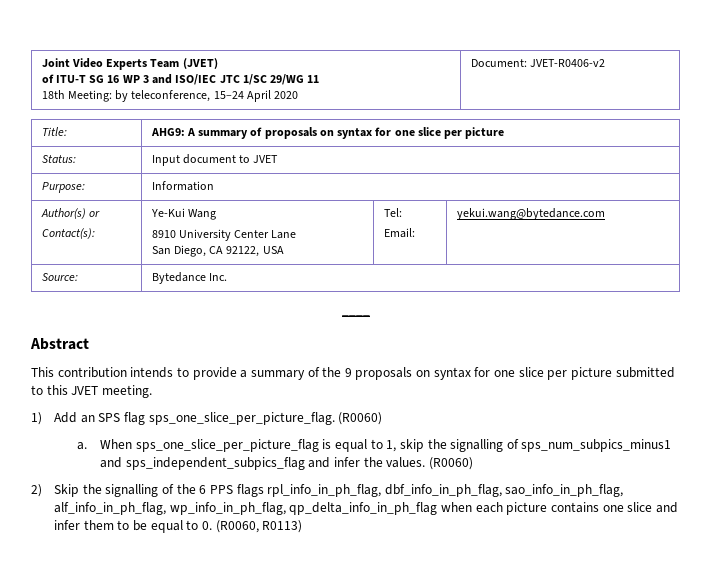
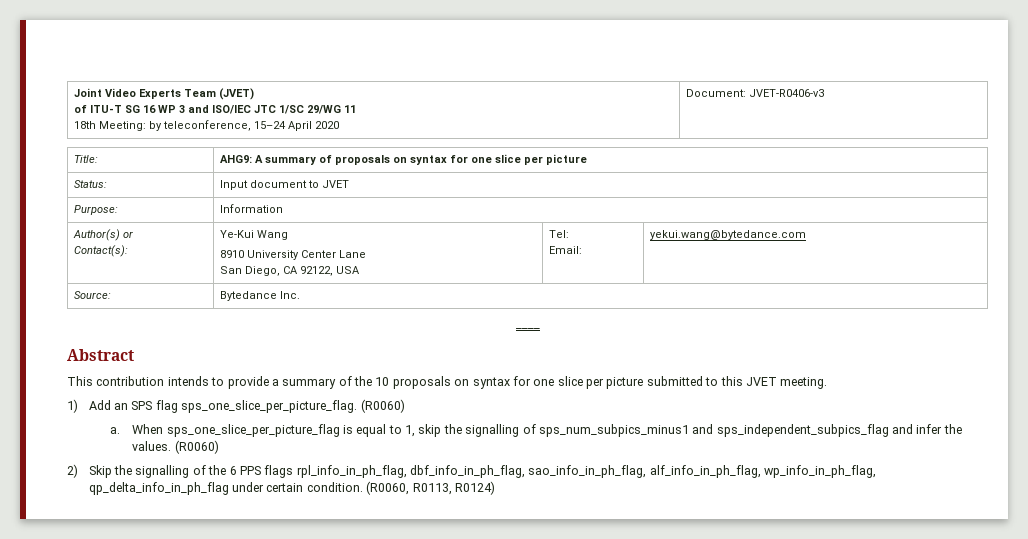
[529,59,605,67] JVET-R0406-v2 -> [748,89,824,97] JVET-R0406-v3
[344,368,352,377] 9 -> [375,377,390,386] 10
[440,502,678,515] [54,520,303,533] when each picture contains one slice and infer them to be equal to 0. (R0060, R0113) -> [232,481,495,495] under certain condition. (R0060, R0113, R0124)

